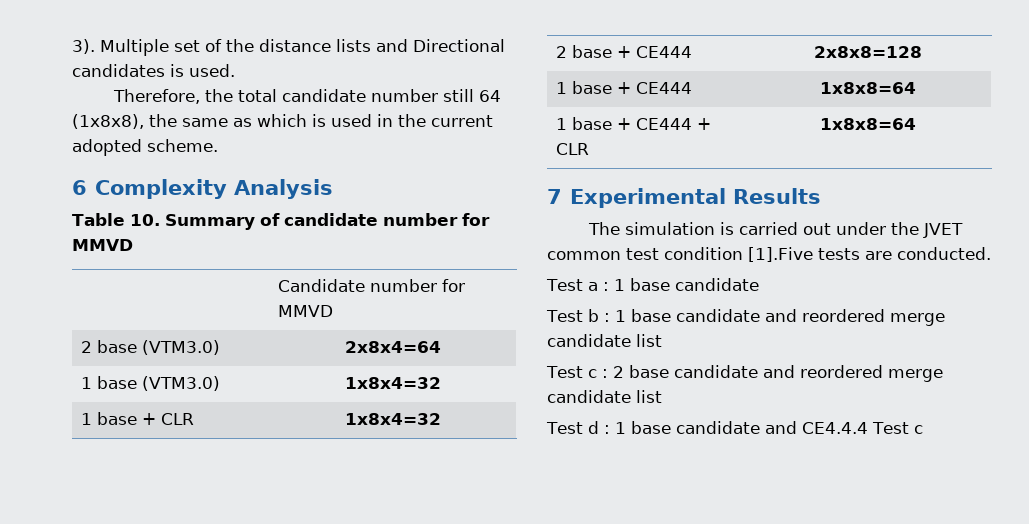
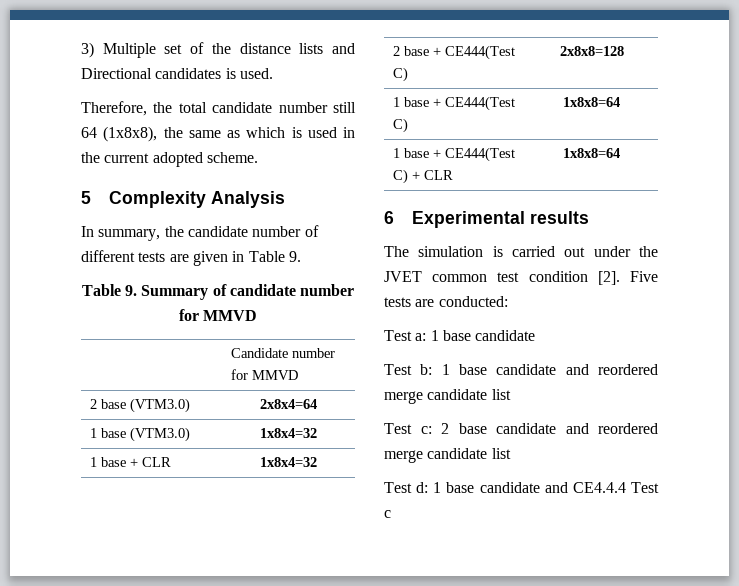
[72,39,95,54] 3). -> [81,42,94,58] 3)
[72,180,87,195] 6 -> [81,191,91,204] 5
[72,213,160,226] Table 10. -> [81,225,319,241] [81,250,301,266] [81,284,138,296] In summary, the candidate number of different tests are given in Table 9. // Table 9.
[636,46,693,58] CE444 -> [445,45,516,60] [393,67,409,82] CE444(Test C)
[636,82,693,94] CE444 -> [445,96,516,111] [393,118,409,133] CE444(Test C)
[636,118,693,130] CE444 -> [445,147,516,162] [393,169,409,184] CE444(Test C)
[547,188,822,208] 7 Experimental Results -> [384,211,590,228] 6 Experimental results
[748,247,991,262] [546,279,609,291] [1].Five tests are conducted. // Test a : -> [597,271,658,285] [384,296,508,307] [384,330,427,341] [2]. Five tests are conducted: // Test a:
[587,309,610,322] b : -> [420,364,433,375] b:
[587,369,608,378] c : -> [420,426,432,434] c:
[587,421,610,434] d : -> [416,482,429,493] d:

